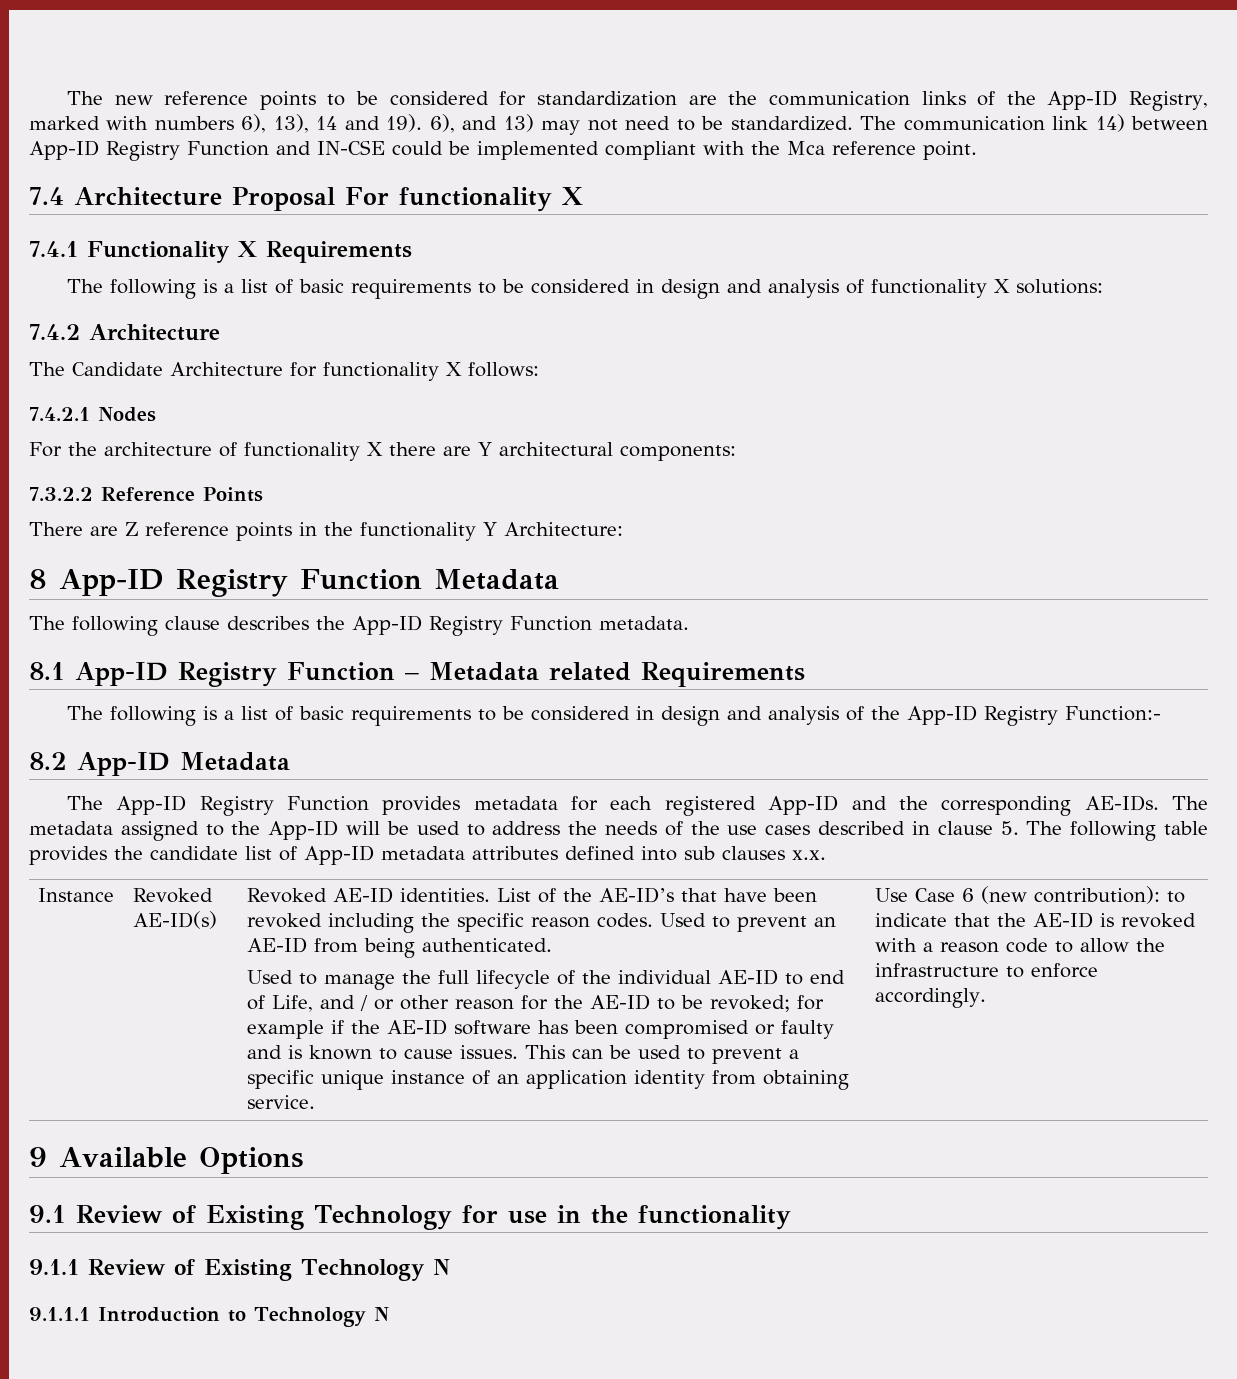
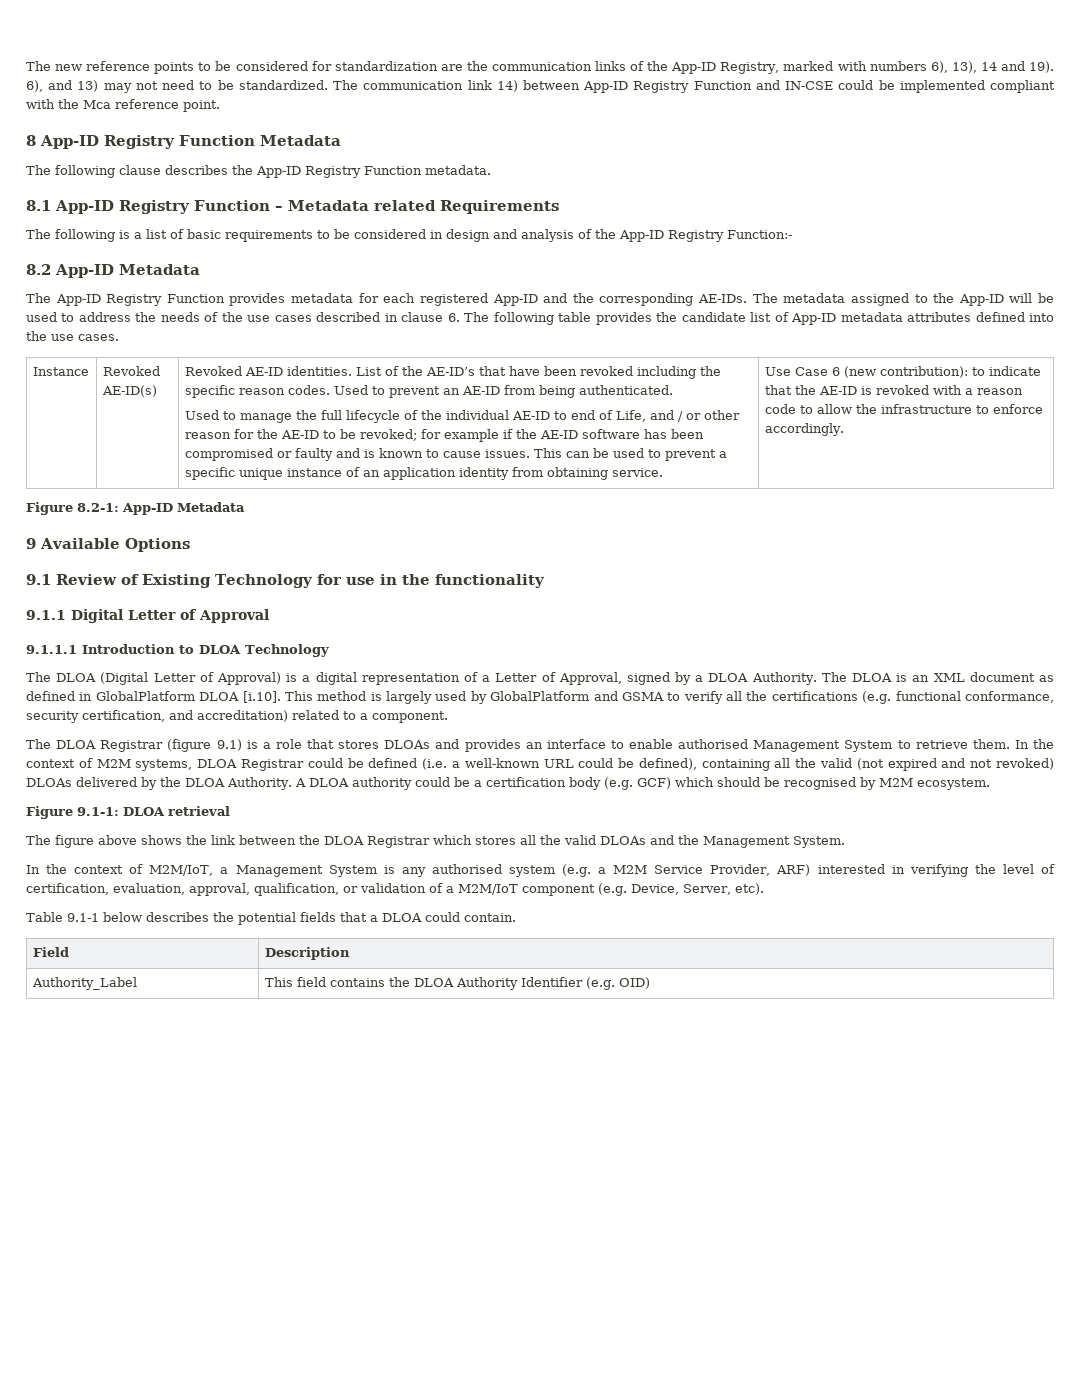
[29,187,583,212] [29,241,412,263] [66,279,1103,299] [29,324,220,341] [29,362,539,381] [29,407,156,422] [29,442,736,461] [29,487,263,502] [29,522,623,541] // 7.4 Architecture Proposal For functionality X // 7.4.1 Functionality X Requirements // The following is a list of basic requirements to be considered in design and analysis of functionality X solutions: // 7.4.2 Architecture // The Candidate Architecture for functionality X follows: // 7.4.2.1 Nodes // For the architecture of functionality X there are Y architectural components: // 7.3.2.2 Reference Points // There are Z reference points in the functionality Y Architecture: -> (220, 106) none
[1000,821,1019,835] 5. -> [447,313,460,322] 6.
[684,846,826,860] sub clauses x.x. -> [26,331,119,341] the use cases.
(987, 998) none -> [26,502,245,515] // Figure 8.2-1: App-ID Metadata
[88,1259,450,1281] Review of Existing Technology N -> [71,609,269,623] Digital Letter of Approval
[254,1307,389,1327] Technology N -> [199,644,329,657] [26,672,1055,685] [26,691,1055,704] [26,710,448,723] [26,739,1054,752] [26,758,1054,771] [26,777,990,790] [26,806,230,819] [26,835,845,848] [26,864,1055,877] [26,883,764,896] [26,912,516,925] [32,947,69,957] [264,947,350,960] [31,977,137,990] [264,977,650,990] DLOA Technology // The DLOA (Digital Letter of Approval) is a digital representation of a Letter of Approval, signed by a DLOA Authority. The DLOA is an XML document as defined in GlobalPlatform DLOA [i.10]. This method is largely used by GlobalPlatform and GSMA to verify all the certifications (e.g. functional conformance, security certification, and accreditation) related to a component. // The DLOA Registrar (figure 9.1) is a role that stores DLOAs and provides an interface to enable authorised Management System to retrieve them. In the context of M2M systems, DLOA Registrar could be defined (i.e. a well-known URL could be defined), containing all the valid (not expired and not revoked) DLOAs delivered by the DLOA Authority. A DLOA authority could be a certification body (e.g. GCF) which should be recognised by M2M ecosystem. // Figure 9.1-1: DLOA retrieval // The figure above shows the link between the DLOA Registrar which stores all the valid DLOAs and the Management System. // In the context of M2M/IoT, a Management System is any authorised system (e.g. a M2M Service Provider, ARF) interested in verifying the level of certification, evaluation, approval, qualification, or validation of a M2M/IoT component (e.g. Device, Server, etc). // Table 9.1-1 below describes the potential fields that a DLOA could contain. // Field | Description // Authority_Label | This field contains the DLOA Authority Identifier (e.g. OID)

